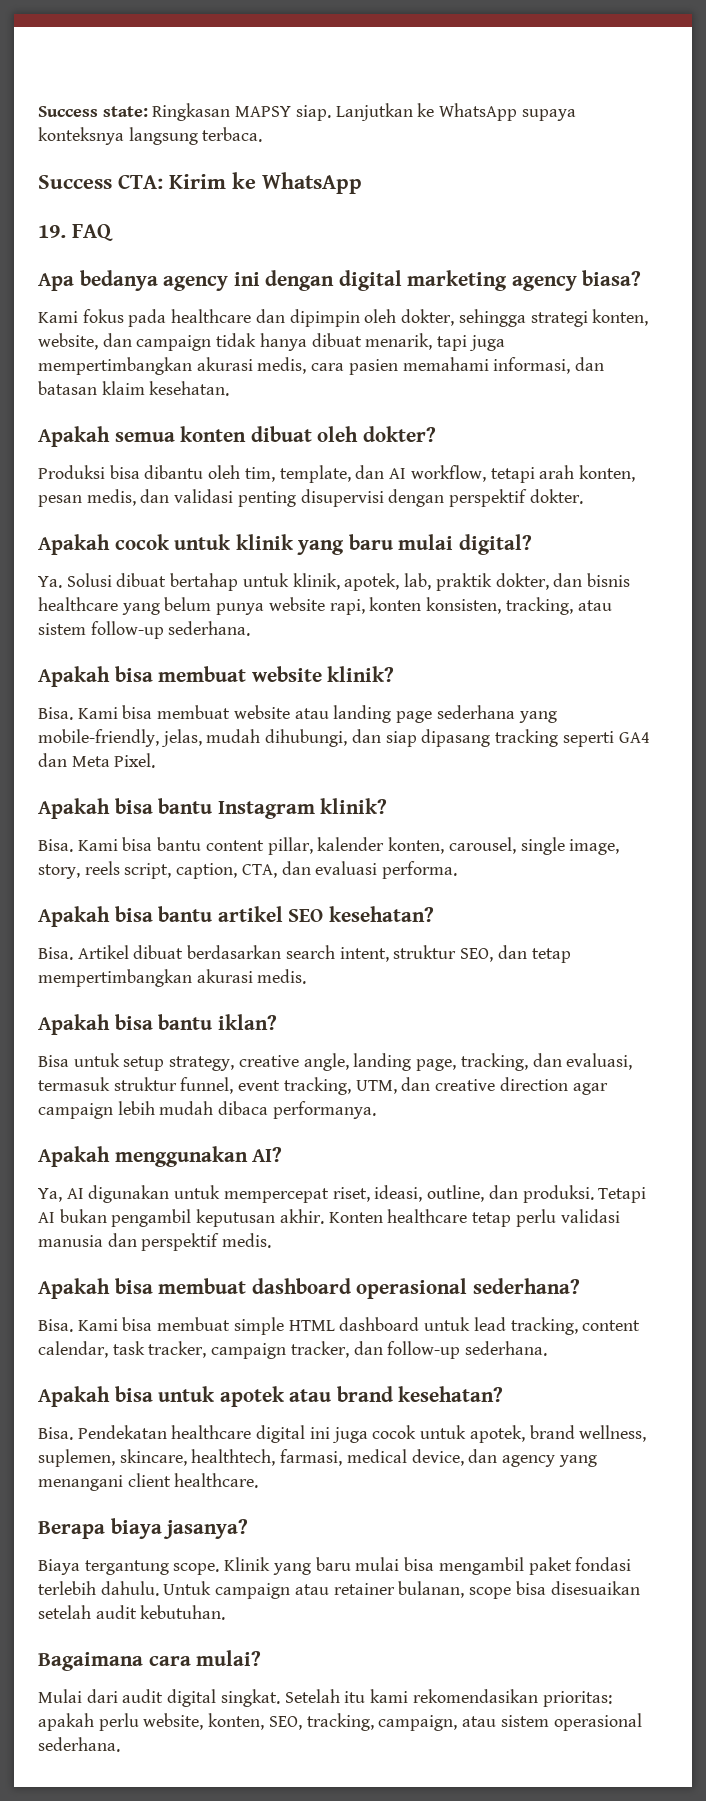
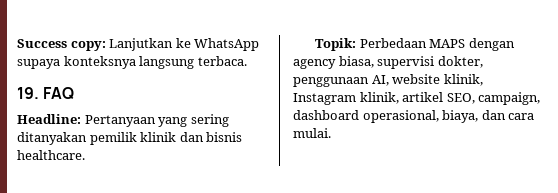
[38,103,331,121] Success state: Ringkasan MAPSY siap. -> [17,39,106,51] Success copy:
[38,172,362,194] [38,224,113,241] [38,270,642,291] [38,309,649,327] [38,333,505,351] [38,357,605,375] [38,381,230,396] [38,426,436,447] [38,465,635,483] [38,489,583,507] [38,534,532,555] [38,573,630,591] [38,597,612,615] [38,621,251,639] [38,666,395,687] [38,705,557,723] [38,729,650,747] [38,753,156,768] [38,798,388,819] [38,837,620,855] [38,861,458,879] [38,906,434,927] [38,945,571,963] [38,969,307,987] [38,1014,277,1035] [38,1053,633,1071] [38,1077,608,1095] [38,1101,376,1119] [38,1146,283,1167] [38,1185,647,1203] [38,1209,620,1227] [38,1233,272,1251] [38,1278,580,1299] [38,1317,641,1335] [38,1341,548,1359] [38,1386,504,1407] [38,1425,647,1443] [38,1449,597,1467] [38,1473,259,1491] [38,1518,249,1539] [38,1557,632,1575] [38,1581,640,1599] [38,1605,226,1620] [38,1650,262,1671] [38,1689,612,1707] [38,1713,642,1731] [38,1737,120,1752] Success CTA: Kirim ke WhatsApp // 19. FAQ // Apa bedanya agency ini dengan digital marketing agency biasa? // Kami fokus pada healthcare dan dipimpin oleh dokter, sehingga strategi konten, website, dan campaign tidak hanya dibuat menarik, tapi juga mempertimbangkan akurasi medis, cara pasien memahami informasi, dan batasan klaim kesehatan. // Apakah semua konten dibuat oleh dokter? // Produksi bisa dibantu oleh tim, template, dan AI workflow, tetapi arah konten, pesan medis, dan validasi penting disupervisi dengan perspektif dokter. // Apakah cocok untuk klinik yang baru mulai digital? // Ya. Solusi dibuat bertahap untuk klinik, apotek, lab, praktik dokter, dan bisnis healthcare yang belum punya website rapi, konten konsisten, tracking, atau sistem follow-up sederhana. // Apakah bisa membuat website klinik? // Bisa. Kami bisa membuat website atau landing page sederhana yang mobile-friendly, jelas, mudah dihubungi, dan siap dipasang tracking seperti GA4 dan Meta Pixel. // Apakah bisa bantu Instagram klinik? // Bisa. Kami bisa bantu content pillar, kalender konten, carousel, single image, story, reels script, caption, CTA, dan evaluasi performa. // Apakah bisa bantu artikel SEO kesehatan? // Bisa. Artikel dibuat berdasarkan search intent, struktur SEO, dan tetap mempertimbangkan akurasi medis. // Apakah bisa bantu iklan? // Bisa untuk setup strategy, creative angle, landing page, tracking, dan evaluasi, termasuk struktur funnel, event tracking, UTM, dan creative direction agar campaign lebih mudah dibaca performanya. // Apakah menggunakan AI? // Ya, AI digunakan untuk mempercepat riset, ideasi, outline, dan produksi. Tetapi AI bukan pengambil keputusan akhir. Konten healthcare tetap perlu validasi manusia dan perspektif medis. // Apakah bisa membuat dashboard operasional sederhana? // Bisa. Kami bisa membuat simple HTML dashboard untuk lead tracking, content calendar, task tracker, campaign tracker, dan follow-up sederhana. // Apakah bisa untuk apotek atau brand kesehatan? // Bisa. Pendekatan healthcare digital ini juga cocok untuk apotek, brand wellness, suplemen, skincare, healthtech, farmasi, medical device, dan agency yang menangani client healthcare. // Berapa biaya jasanya? // Biaya tergantung scope. Klinik yang baru mulai bisa mengambil paket fondasi terlebih dahulu. Untuk campaign atau retainer bulanan, scope bisa disesuaikan setelah audit kebutuhan. // Bagaimana cara mulai? // Mulai dari audit digital singkat. Setelah itu kami rekomendasikan prioritas: apakah perlu website, konten, SEO, tracking, campaign, atau sistem operasional sederhana. -> [17,87,75,100] [17,114,229,127] [17,132,243,145] [17,150,85,160] [315,38,515,51] [293,56,483,69] [293,74,483,87] [293,92,541,105] [293,110,535,123] [293,128,331,138] 19. FAQ // Headline: Pertanyaan yang sering ditanyakan pemilik klinik dan bisnis healthcare. // Topik: Perbedaan MAPS dengan agency biasa, supervisi dokter, penggunaan AI, website klinik, Instagram klinik, artikel SEO, campaign, dashboard operasional, biaya, dan cara mulai.

